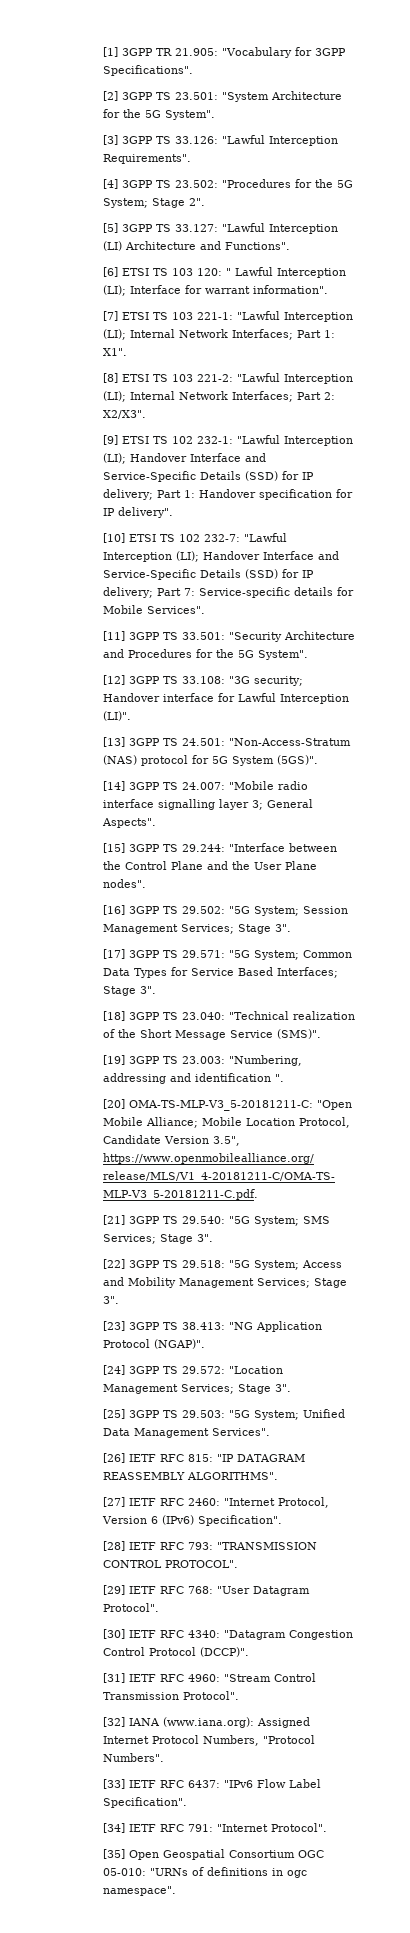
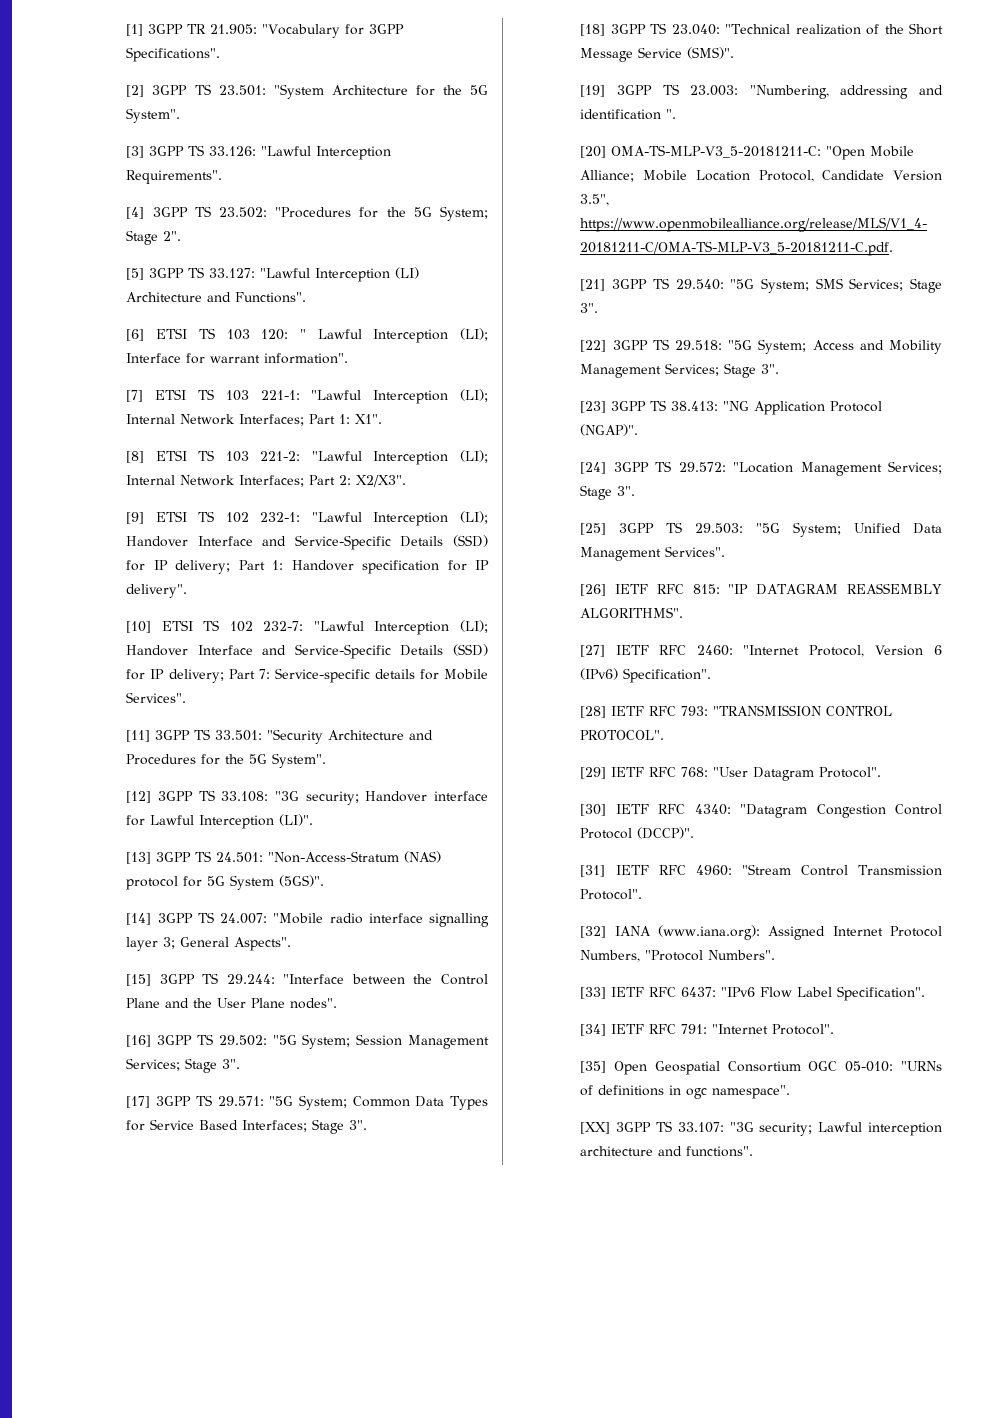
(176, 1891) none -> [580,1121,942,1136] [580,1146,754,1157] // [XX] 3GPP TS 33.107: "3G security; Lawful interception architecture and functions".

